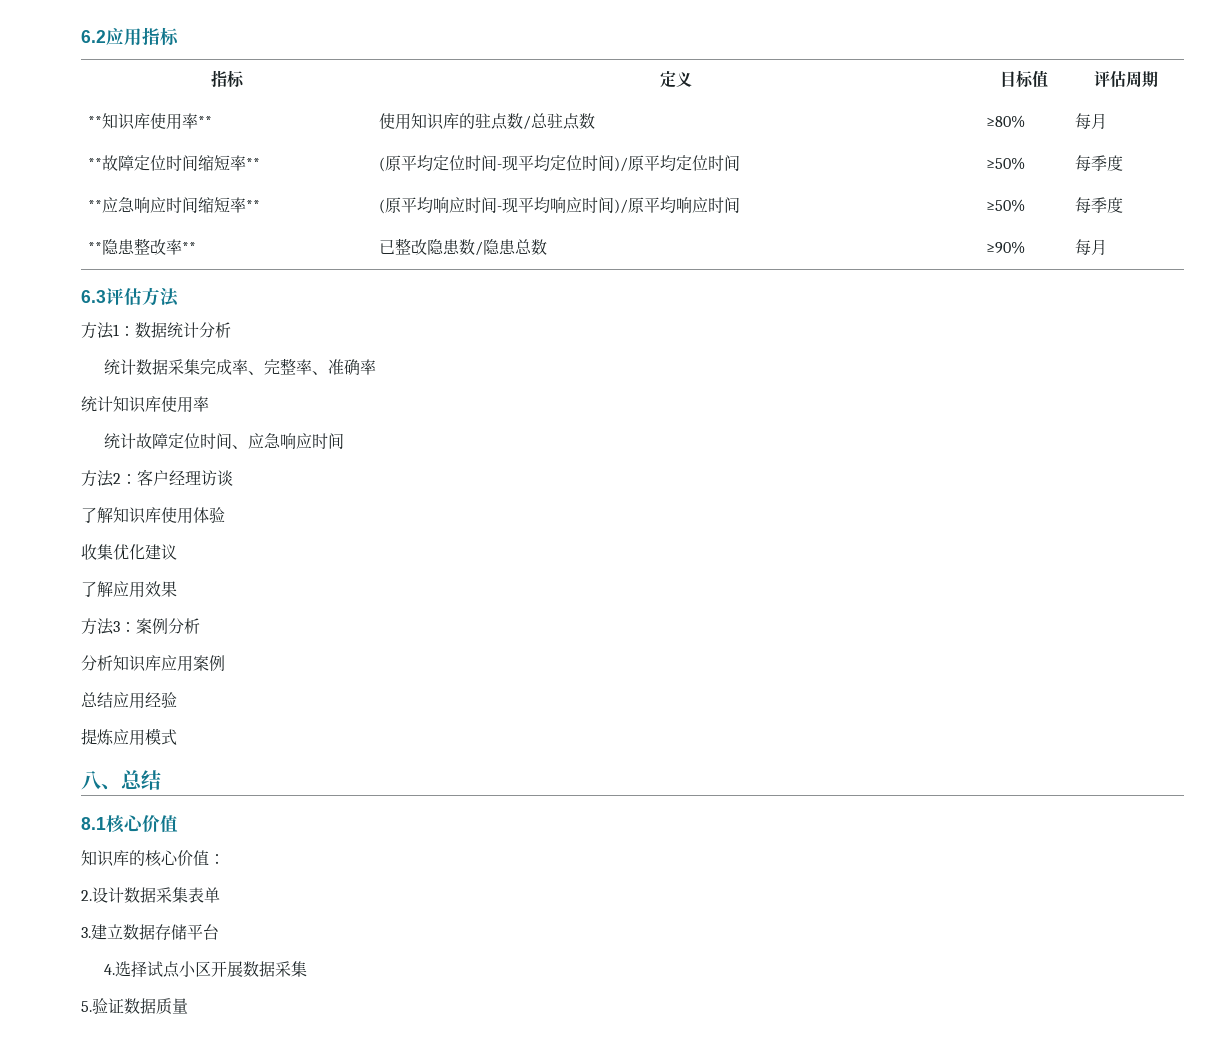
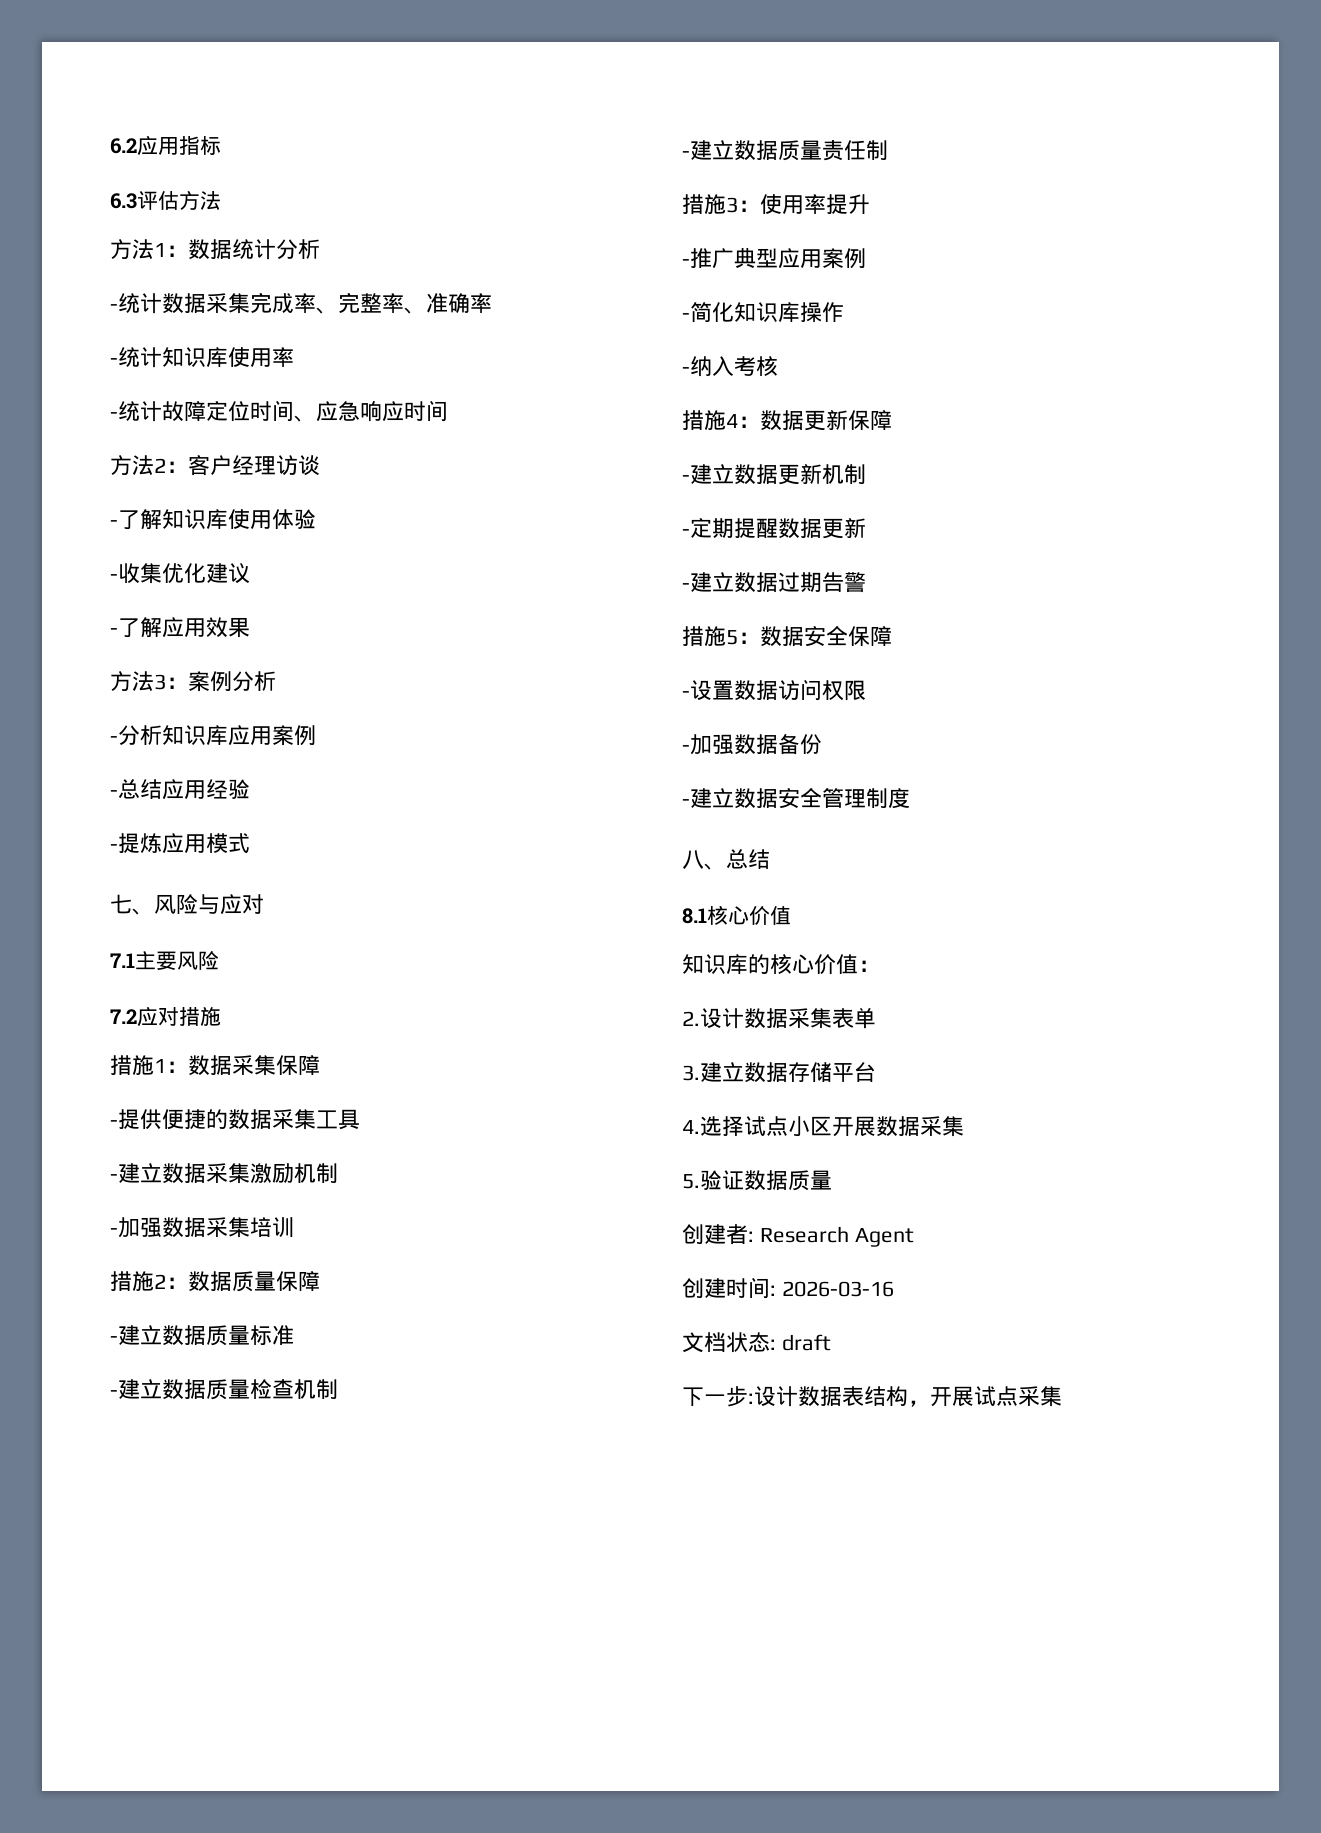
[211,70,245,87] [660,71,692,88] [1000,70,1048,88] [1094,71,1158,88] [87,113,212,130] [378,113,595,130] [985,115,1025,128] [1074,113,1107,130] [87,155,260,171] [378,155,740,172] [985,157,1025,170] [1074,155,1123,172] [87,197,260,213] [378,197,740,214] [985,199,1025,212] [1074,197,1123,214] [87,238,196,255] [378,238,547,256] [985,241,1025,254] [1074,239,1107,256] // 指标 | 定义 | 目标值 | 评估周期 // **知识库使用率** | 使用知识库的驻点数/总驻点数 | ≥80% | 每月 // **故障定位时间缩短率** | (原平均定位时间-现平均定位时间)/原平均定位时间 | ≥50% | 每季度 // **应急响应时间缩短率** | (原平均响应时间-现平均响应时间)/原平均响应时间 | ≥50% | 每季度 // **隐患整改率** | 已整改隐患数/隐患总数 | ≥90% | 每月 -> (221, 145) none
(231, 330) none -> [110,304,118,311] -
(376, 367) none -> [110,358,118,365] -
(209, 404) none -> [110,412,118,419] -
(233, 478) none -> [110,520,118,527] -
(225, 515) none -> [110,574,118,581] -
(177, 552) none -> [110,628,118,635] -
(200, 626) none -> [110,736,118,743] -
(225, 663) none -> [110,790,118,797] -
(177, 700) none -> [110,844,118,851] -
(177, 737) none -> [110,894,264,915] [110,951,219,970] [110,1006,221,1026] [110,1055,320,1076] [110,1109,360,1130] [110,1163,338,1184] [110,1217,294,1238] [110,1271,320,1292] [110,1325,294,1346] [110,1379,338,1400] [682,140,888,161] [682,194,870,214] [682,248,866,269] [682,302,844,322] [682,356,778,377] [682,410,892,431] [682,464,866,485] [682,518,866,539] [682,572,866,593] [682,626,892,647] [682,679,866,701] [682,734,822,755] [682,788,910,809] // 七、风险与应对 // 7.1主要风险 // 7.2应对措施 // 措施1：数据采集保障 // -提供便捷的数据采集工具 // -建立数据采集激励机制 // -加强数据采集培训 // 措施2：数据质量保障 // -建立数据质量标准 // -建立数据质量检查机制 // -建立数据质量责任制 // 措施3：使用率提升 // -推广典型应用案例 // -简化知识库操作 // -纳入考核 // 措施4：数据更新保障 // -建立数据更新机制 // -定期提醒数据更新 // -建立数据过期告警 // 措施5：数据安全保障 // -设置数据访问权限 // -加强数据备份 // -建立数据安全管理制度
(188, 1006) none -> [682,1224,914,1247] [682,1277,894,1299] [682,1332,831,1353] [682,1386,1062,1407] // 创建者: Research Agent // 创建时间: 2026-03-16 // 文档状态: draft // 下一步:设计数据表结构，开展试点采集

